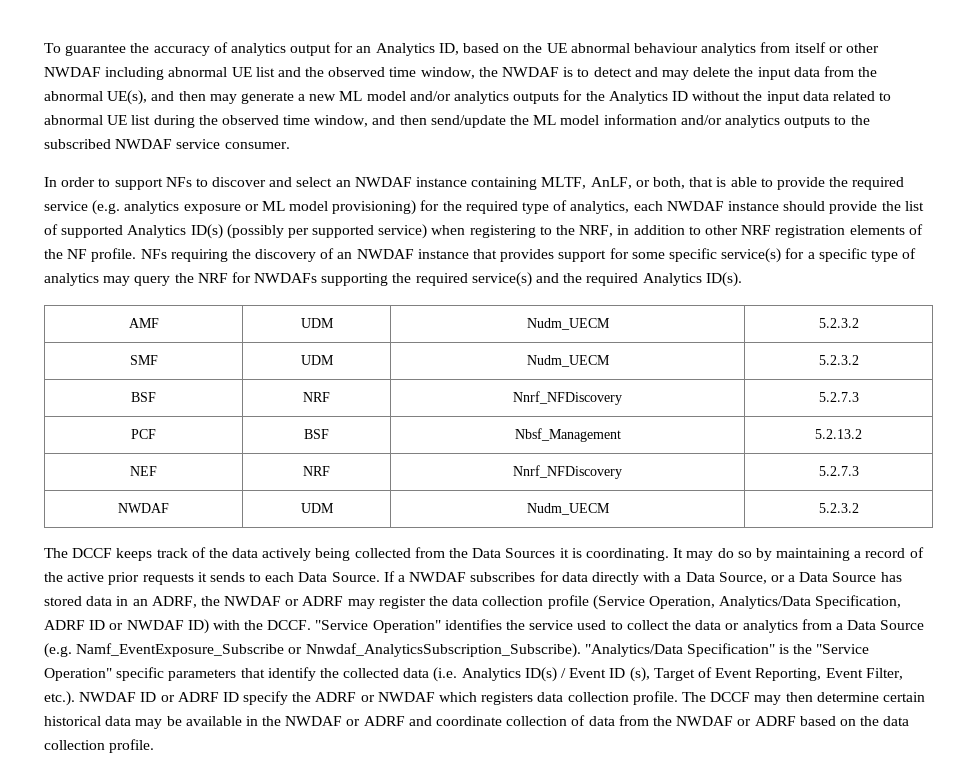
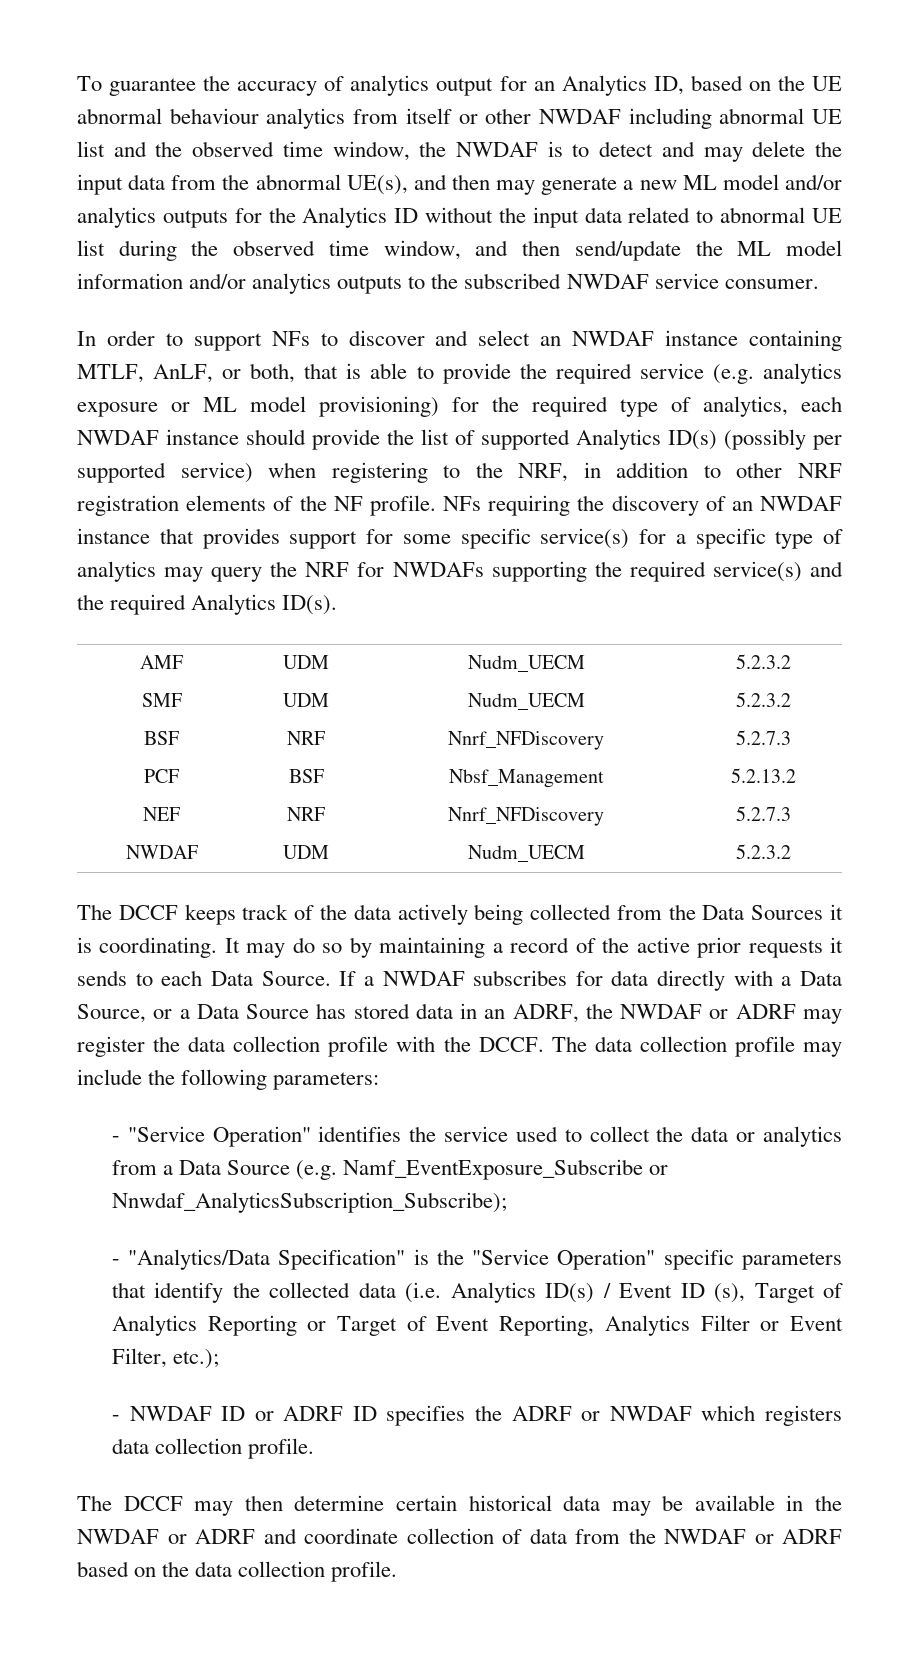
[541,177,587,189] MLTF, -> [77,364,144,383] MTLF,
[592,595,902,610] [44,619,312,634] (Service Operation, Analytics/Data Specification, ADRF ID or NWDAF ID) with the DCCF. -> [396,1036,842,1057] [77,1069,380,1090] [111,1136,120,1142] with the DCCF. The data collection profile may include the following parameters: // -
[305,643,581,658] Nnwdaf_AnalyticsSubscription_Subscribe). -> [111,1192,507,1213] [111,1259,120,1265] Nnwdaf_AnalyticsSubscription_Subscribe); // -
[715,668,903,681] [44,691,75,706] Event Reporting, Event Filter, etc.). -> [111,1315,843,1336] [111,1348,220,1369] [111,1415,120,1421] Analytics Reporting or Target of Event Reporting, Analytics Filter or Event Filter, etc.); // -
[243,691,289,705] specify -> [386,1405,466,1426] specifies
(678, 698) none -> (315, 1448) //

